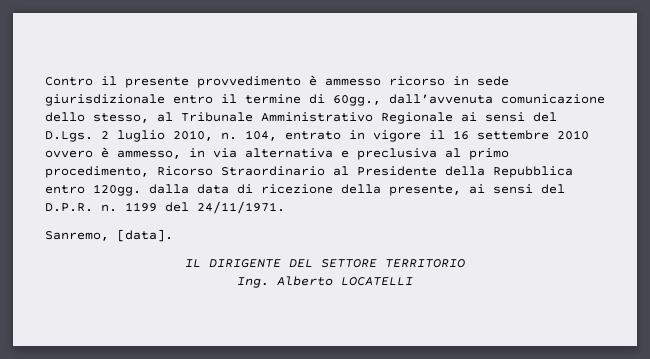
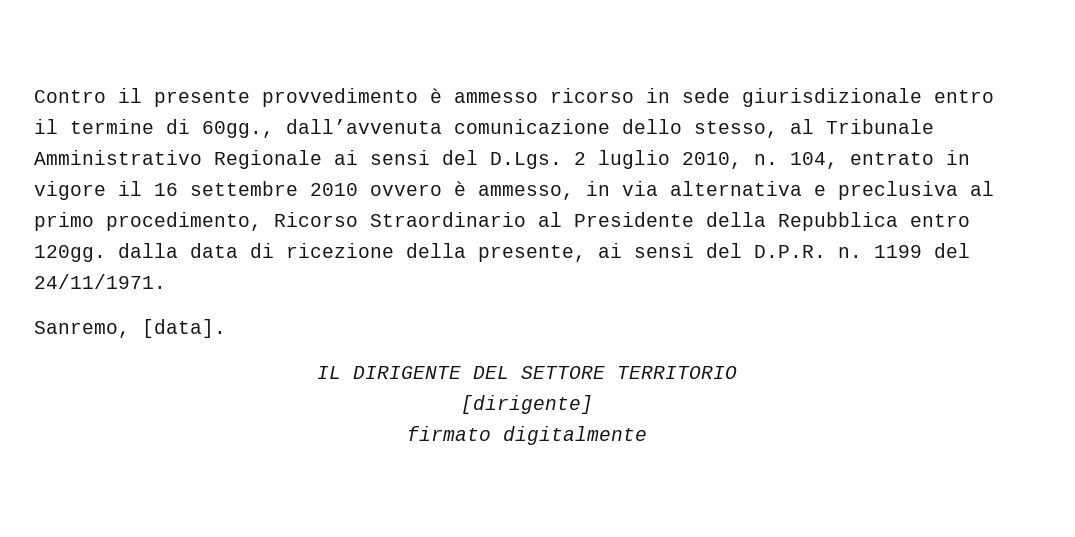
[237,276,413,288] Ing. Alberto LOCATELLI -> [461,395,593,414] [407,426,647,445] [dirigente] // firmato digitalmente

